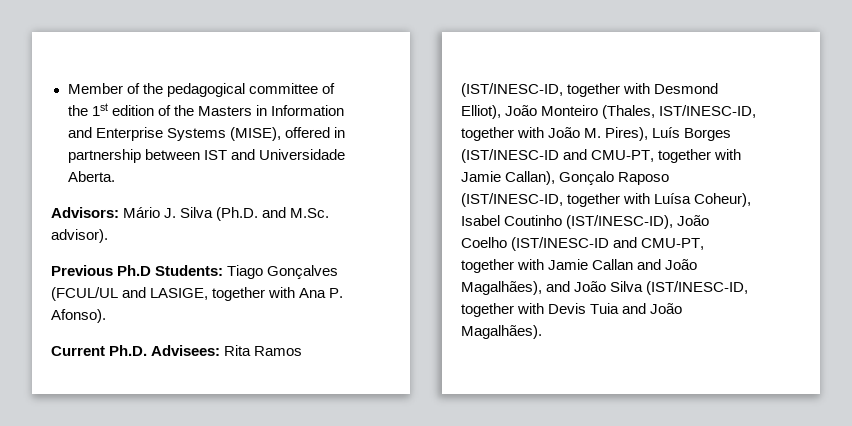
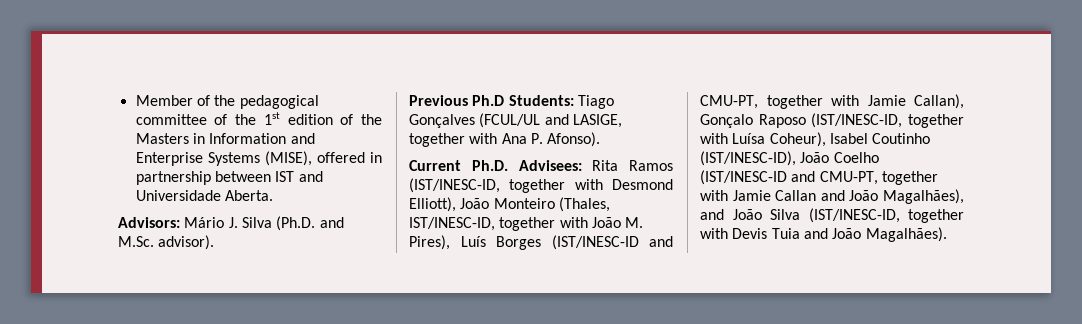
[461,105,501,119] Elliot), -> [409,197,456,212] Elliott),

